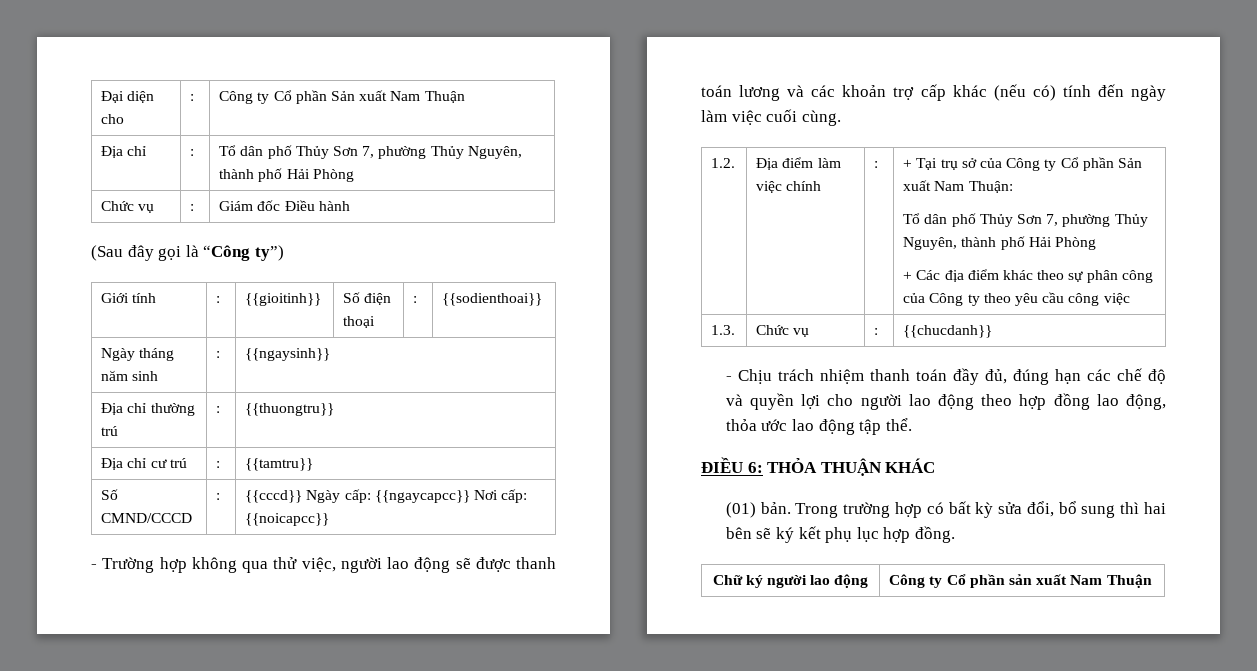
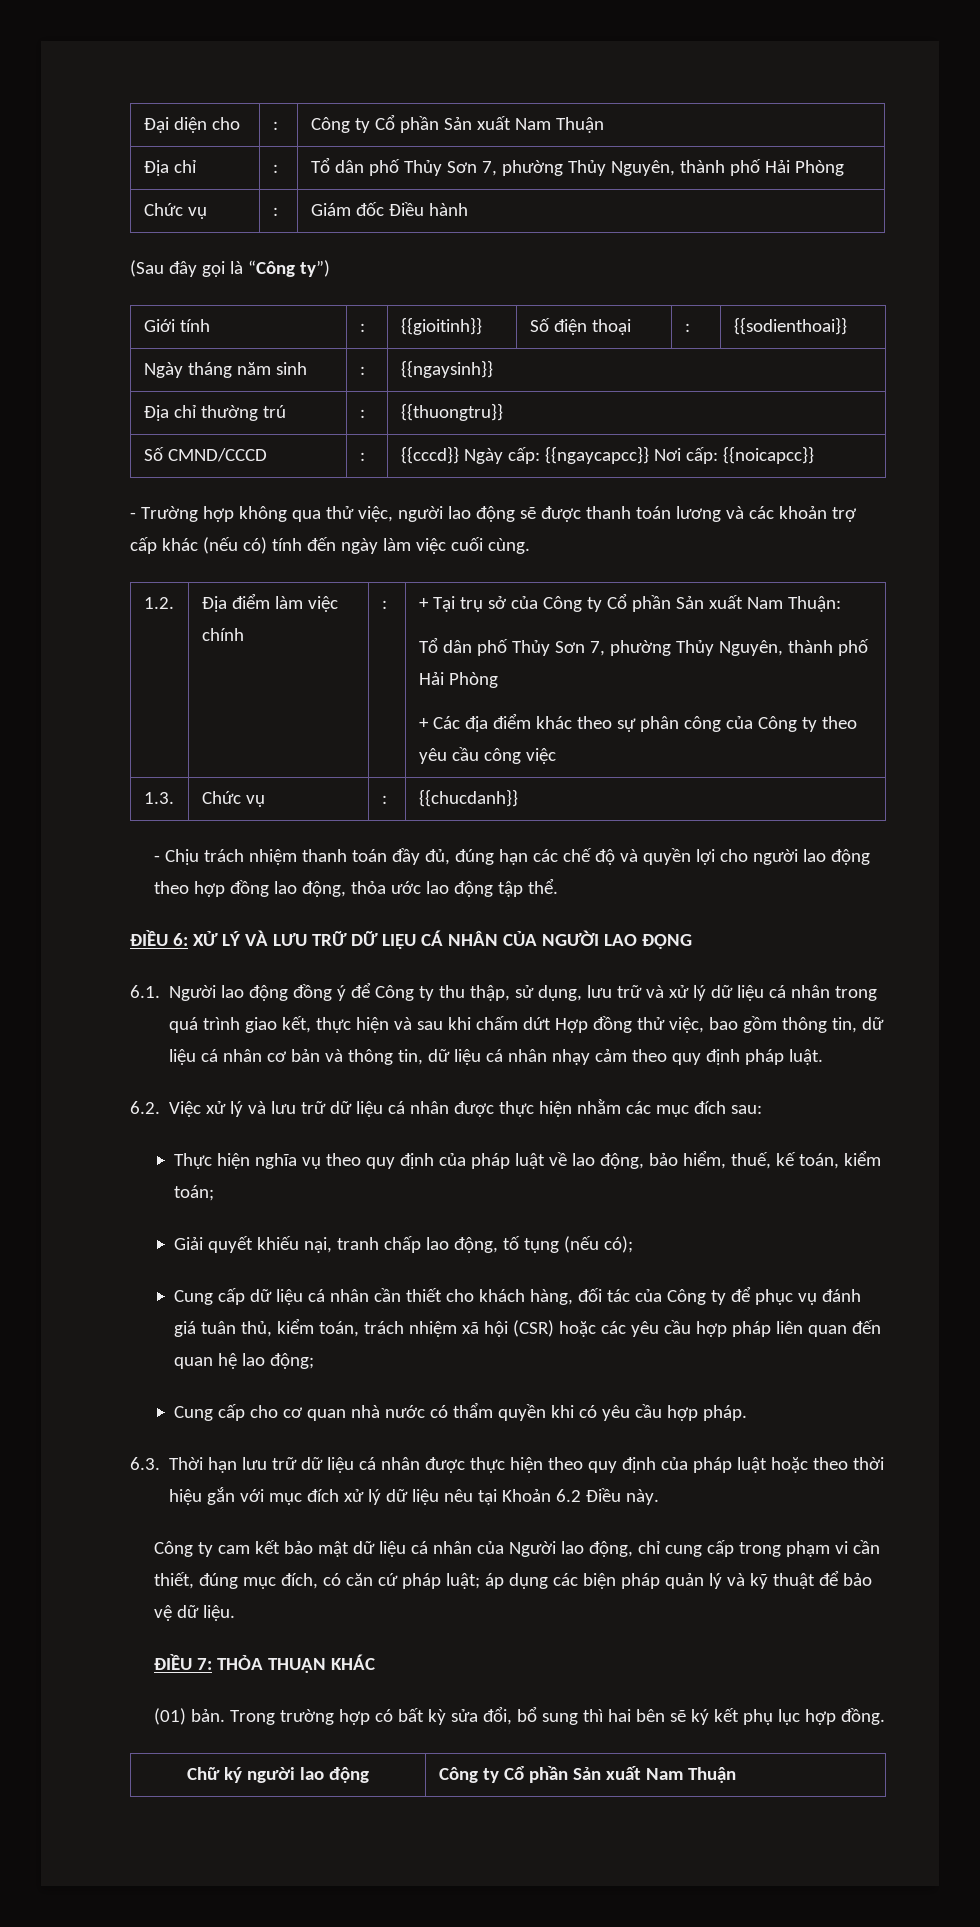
[101,458,187,470] [216,461,221,468] [245,458,314,471] // Địa chỉ cư trú | : | {{tamtru}} -> (503, 412) none
(763, 467) none -> [192,930,692,949] [130,982,878,1001] [169,1016,885,1033] [169,1049,824,1065] [130,1099,763,1117] [174,1150,881,1169] [174,1185,215,1201] [174,1236,633,1253] [174,1286,861,1305] [174,1318,881,1337] [174,1353,315,1369] [174,1402,747,1421] [130,1457,885,1473] [169,1487,660,1505] [153,1540,880,1557] [153,1570,872,1589] [153,1605,235,1621] [153,1654,212,1670] XỬ LÝ VÀ LƯU TRỮ DỮ LIỆU CÁ NHÂN CỦA NGƯỜI LAO ĐỘNG // 6.1. Người lao động đồng ý để Công ty thu thập, sử dụng, lưu trữ và xử lý dữ liệu cá nhân trong quá trình giao kết, thực hiện và sau khi chấm dứt Hợp đồng thử việc, bao gồm thông tin, dữ liệu cá nhân cơ bản và thông tin, dữ liệu cá nhân nhạy cảm theo quy định pháp luật. // 6.2. Việc xử lý và lưu trữ dữ liệu cá nhân được thực hiện nhằm các mục đích sau: // Thực hiện nghĩa vụ theo quy định của pháp luật về lao động, bảo hiểm, thuế, kế toán, kiểm toán; // Giải quyết khiếu nại, tranh chấp lao động, tố tụng (nếu có); // Cung cấp dữ liệu cá nhân cần thiết cho khách hàng, đối tác của Công ty để phục vụ đánh giá tuân thủ, kiểm toán, trách nhiệm xã hội (CSR) hoặc các yêu cầu hợp pháp liên quan đến quan hệ lao động; // Cung cấp cho cơ quan nhà nước có thẩm quyền khi có yêu cầu hợp pháp. // 6.3. Thời hạn lưu trữ dữ liệu cá nhân được thực hiện theo quy định của pháp luật hoặc theo thời hiệu gắn với mục đích xử lý dữ liệu nêu tại Khoản 6.2 Điều này. // Công ty cam kết bảo mật dữ liệu cá nhân của Người lao động, chỉ cung cấp trong phạm vi cần thiết, đúng mục đích, có căn cứ pháp luật; áp dụng các biện pháp quản lý và kỹ thuật để bảo vệ dữ liệu. // ĐIỀU 7:
[1008,574,1032,585] sản -> [572,1767,601,1780] Sản

